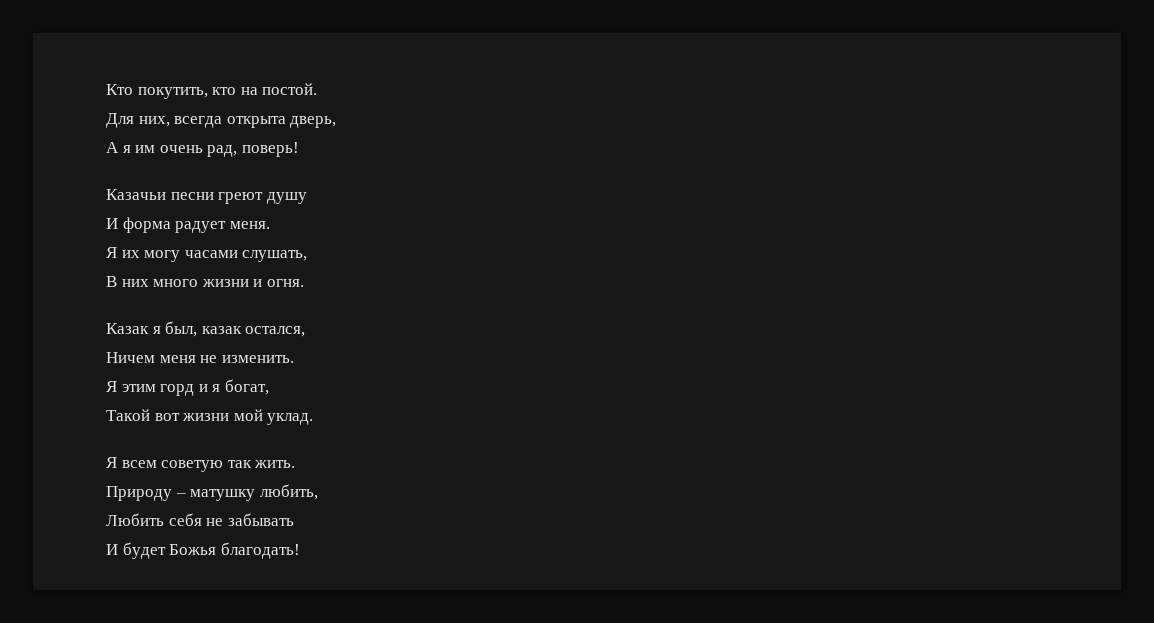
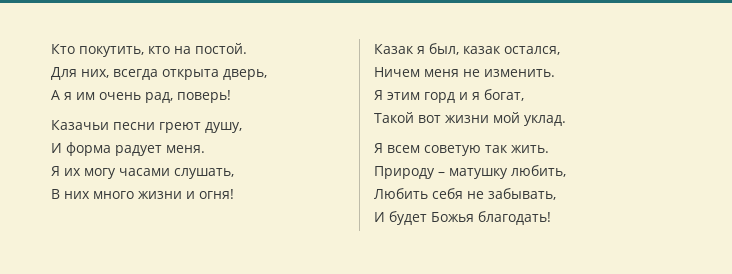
[266,192,307,204] душу -> [205,122,242,133] душу,
[266,279,304,287] огня. -> [199,189,234,199] огня!
[227,513,294,526] забывать -> [488,188,556,200] забывать,

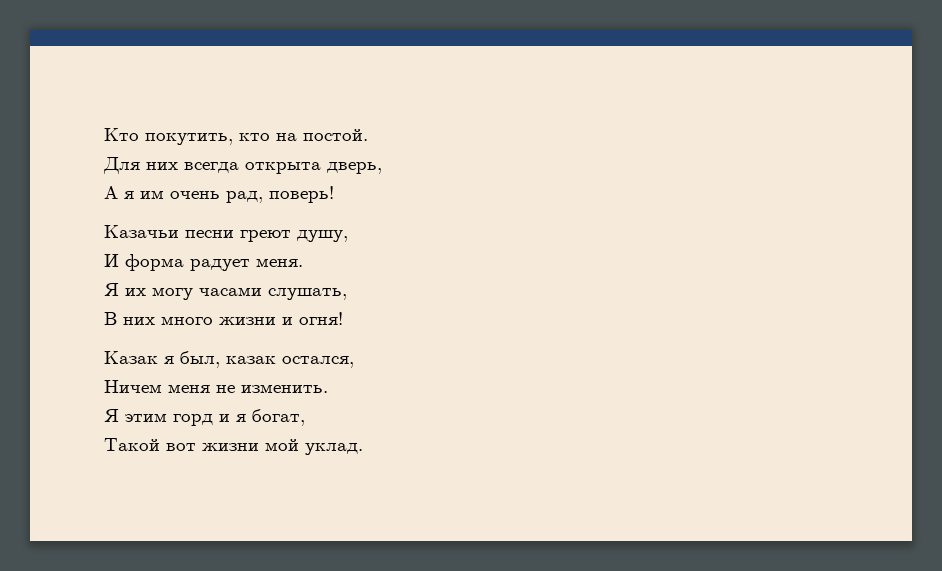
[81,69,109,78] них, -> [146,162,178,170] них
[374,143,549,156] [374,165,566,179] [374,188,556,200] [374,211,551,225] // Я всем советую так жить. // Природу – матушку любить, // Любить себя не забывать, // И будет Божья благодать! -> (363, 449) none

